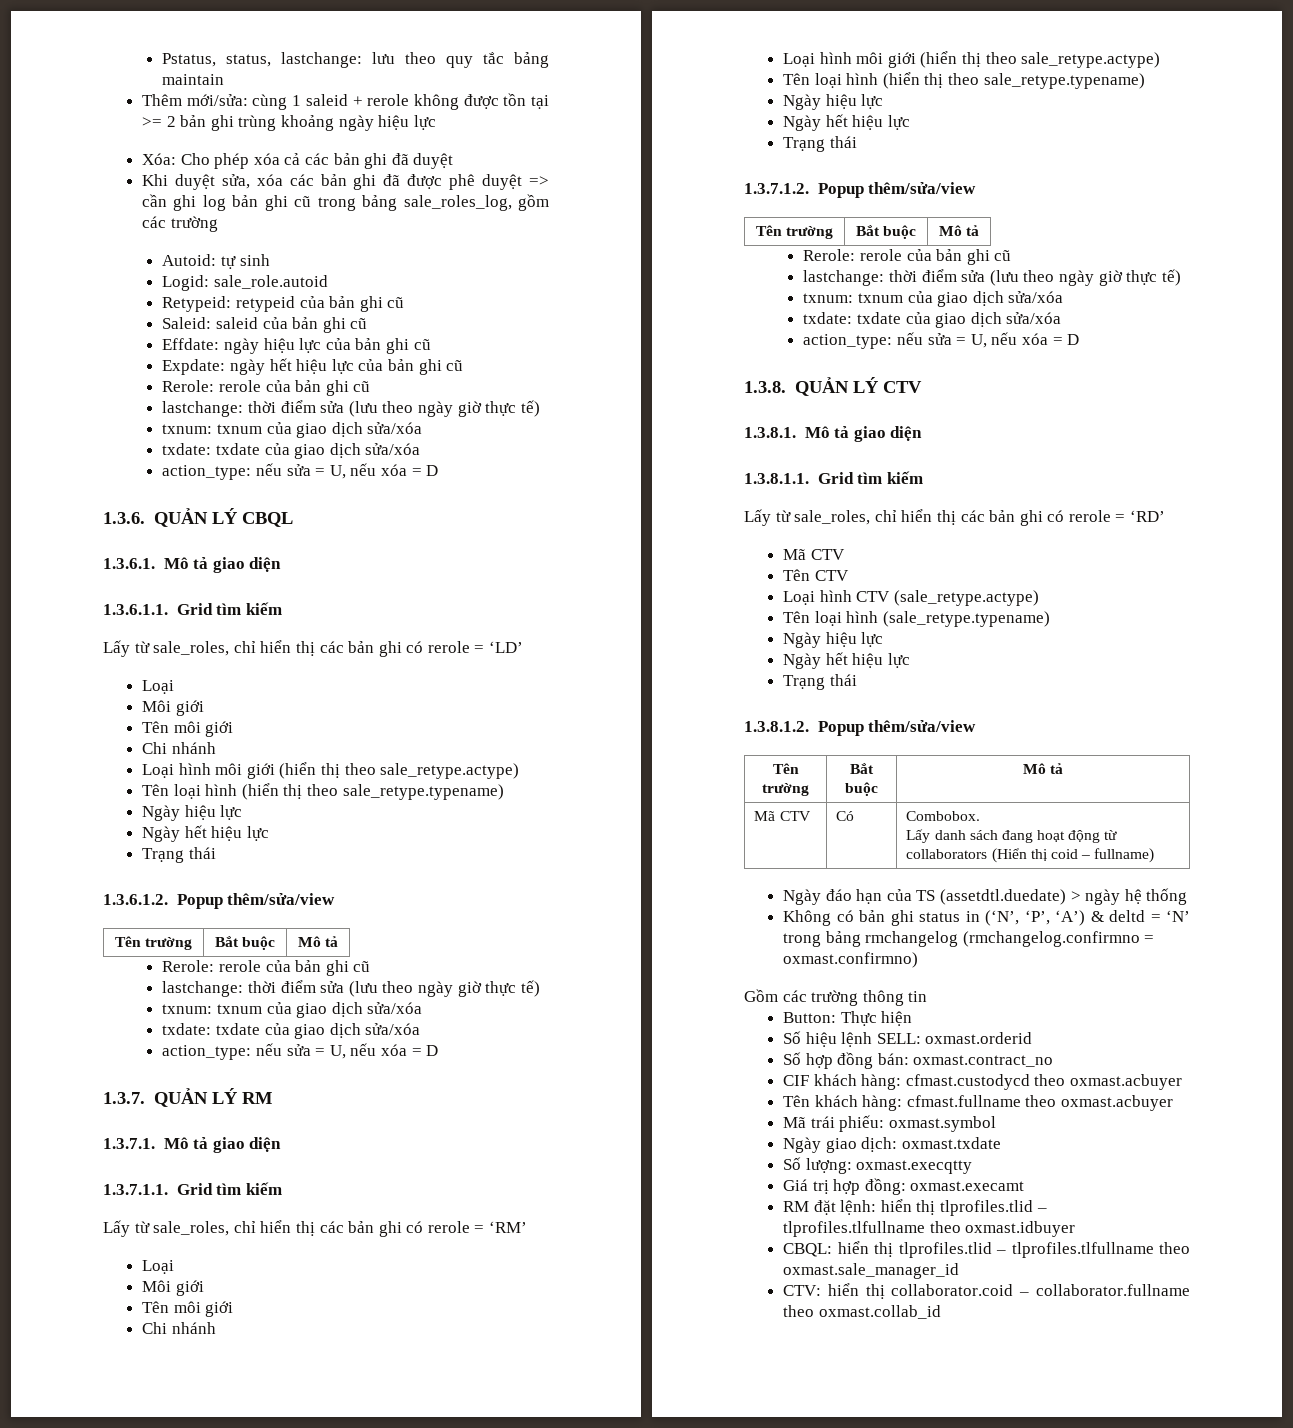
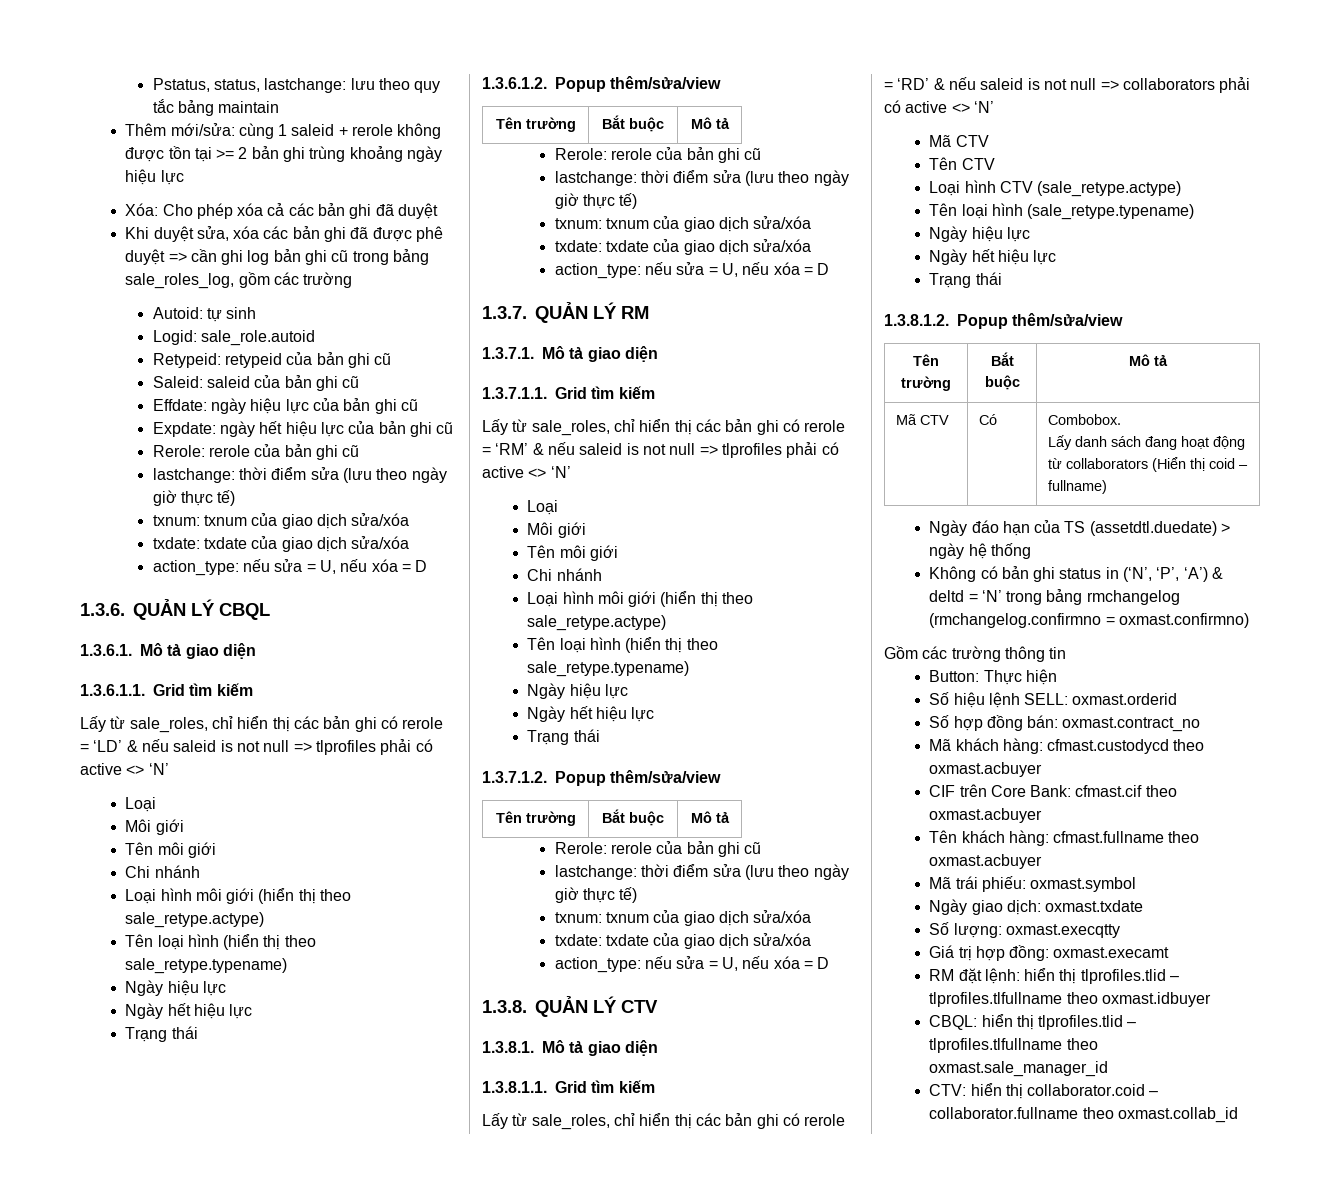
(524, 647) none -> [126,739,433,755] [80,763,169,775] & nếu saleid is not null => tlprofiles phải có active <> ‘N’
(528, 1227) none -> [532,442,839,458] [482,466,571,478] & nếu saleid is not null => tlprofiles phải có active <> ‘N’
(1166, 516) none -> [933,77,1251,93] [884,100,994,113] & nếu saleid is not null => collaborators phải có active <> ‘N’
[783,1075,810,1086] CIF -> [929,739,952,751] Mã
(1183, 1082) none -> [929,784,1177,797] [929,808,1043,823] // CIF trên Core Bank: cfmast.cif theo oxmast.acbuyer

